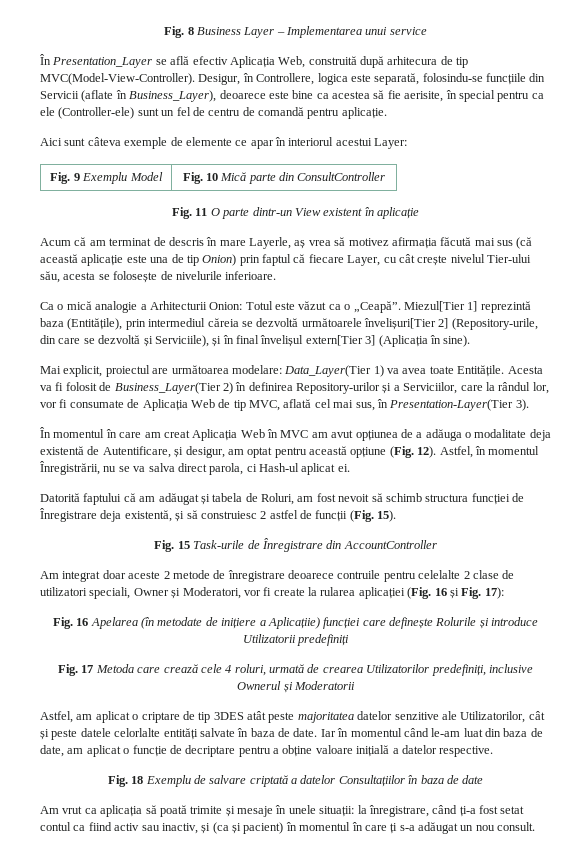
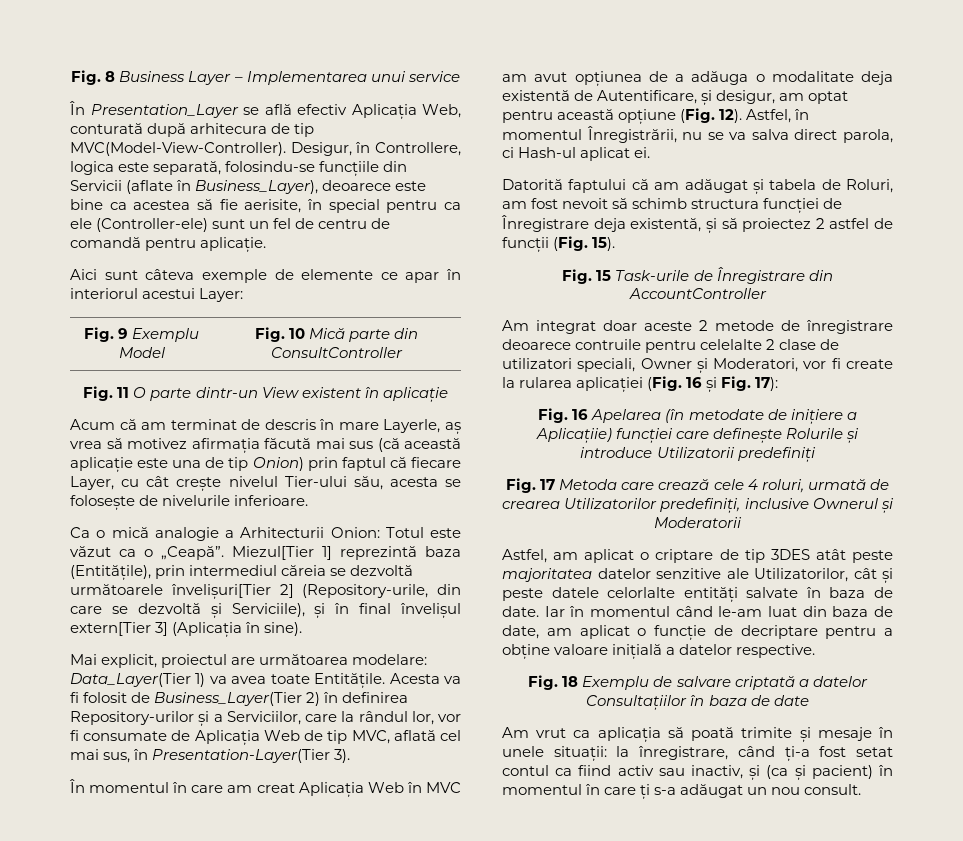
[308,56,357,65] construită -> [70,123,143,134] conturată
[200,511,257,519] construiesc -> [742,218,812,232] proiectez

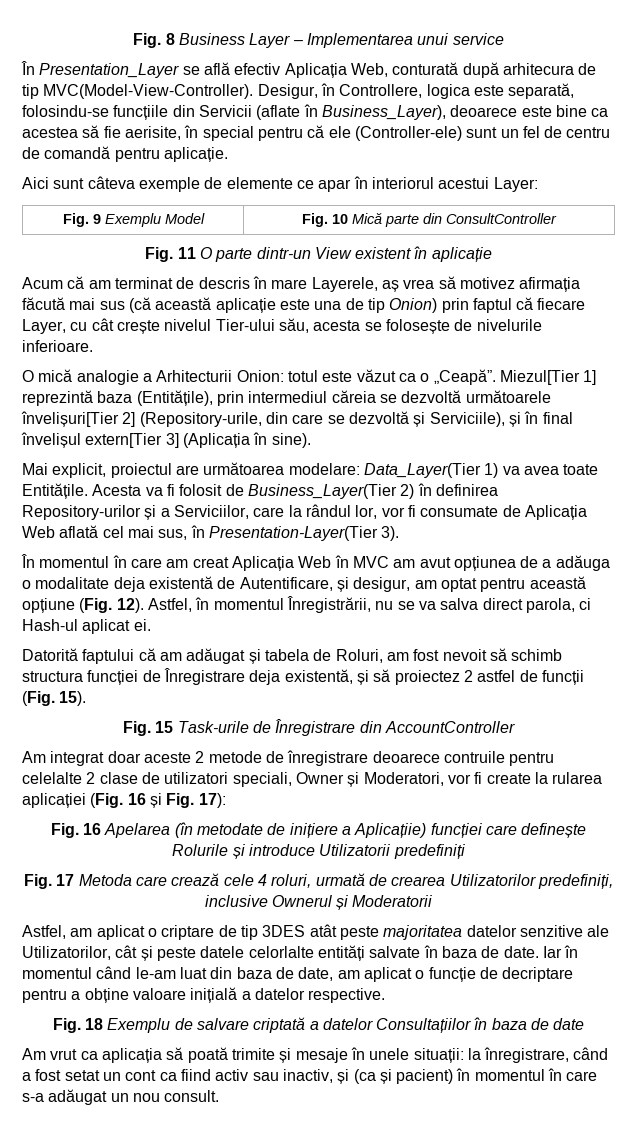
[444,202,461,210] ca -> [307,125,325,138] că
[383,419,441,433] Layerle, -> [311,277,378,292] Layerele,
[70,527,106,538] Ca o -> [22,370,34,382] O
[385,527,424,538] Totul -> [287,370,318,382] totul
[304,730,390,744] de tip MVC, -> (55, 532) none
[784,746,810,761] ți-a -> [22,1072,31,1081] a
[502,765,549,776] contul -> [102,1070,157,1081] un cont
[640,784,651,799] ți -> (598, 1076) none

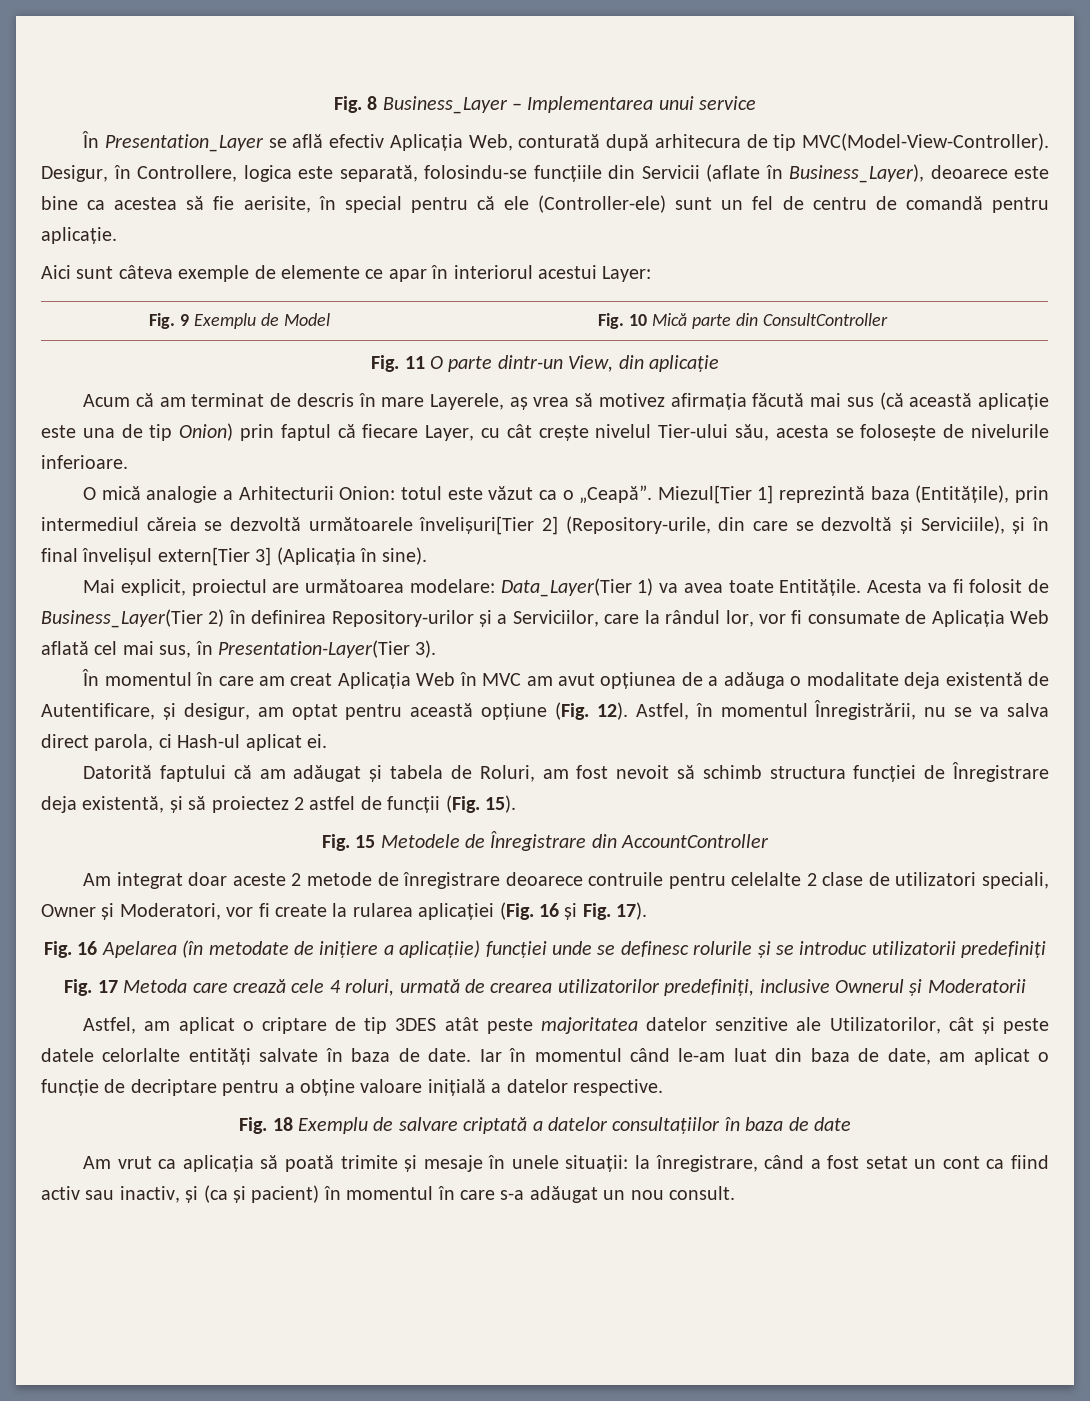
[179,33,291,48] Business Layer -> [382,96,508,114] Business_Layer
(161, 220) none -> [260,313,279,326] de
[314,246,428,259] View existent în -> [568,355,644,372] View, din
[177,721,249,733] Task-urile -> [380,834,460,848] Metodele
[198,793,226,808] 17): -> [616,902,648,920] 17).
[354,823,587,838] [172,844,391,859] Aplicațiie) funcției care definește Rolurile și introduce Utilizatorii -> [399,940,956,958] aplicațiie) funcției unde se definesc rolurile și se introduc utilizatorii
[449,874,536,886] Utilizatorilor -> [557,979,660,993] utilizatorilor
[376,1018,472,1033] Consultațiilor -> [612,1117,721,1134] consultațiilor

